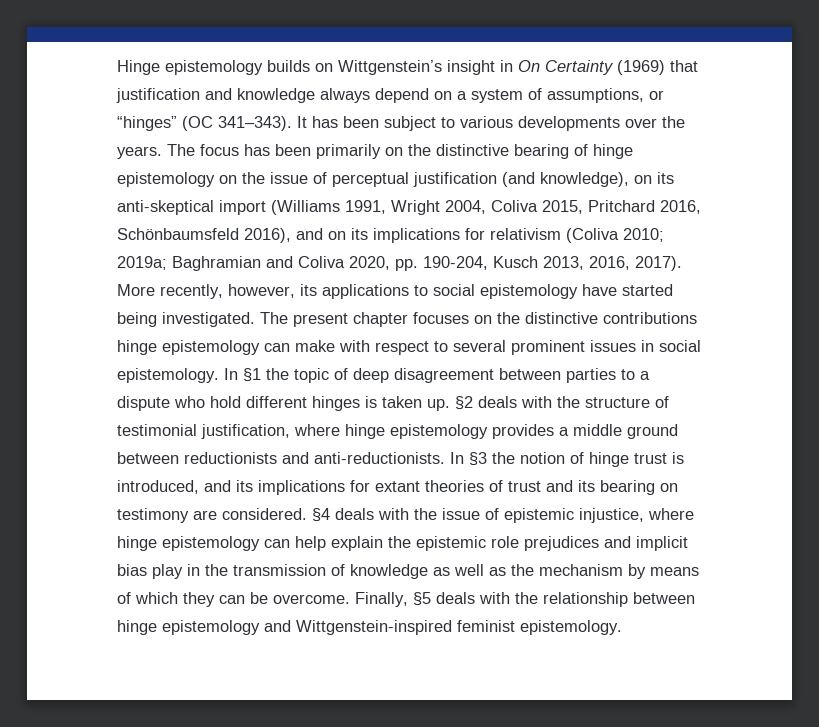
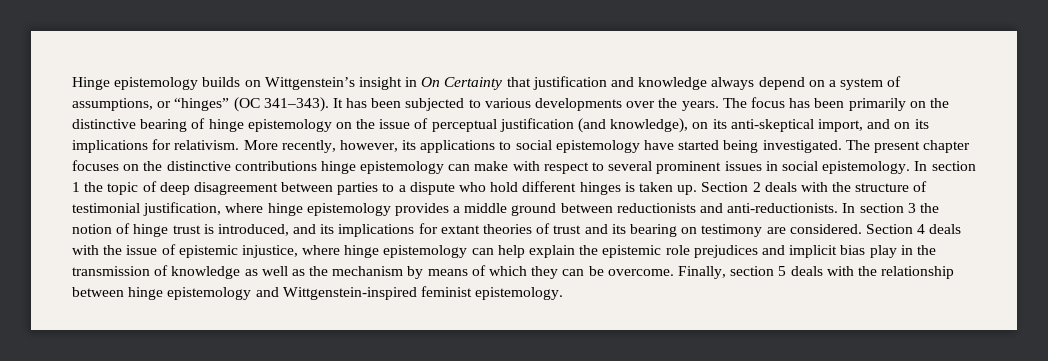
[617,60,665,75] (1969) -> (503, 83) none
[384,116,436,131] subject -> [405,98,465,111] subjected
[219,200,701,215] [117,228,291,243] import (Williams 1991, Wright 2004, Coliva 2015, Pritchard 2016, Schönbaumsfeld 2016), -> [817,119,863,132] import,
[490,228,664,243] [117,256,682,271] relativism (Coliva 2010; 2019a; Baghramian and Coliva 2020, pp. 190-204, Kusch 2013, 2016, 2017). -> [174,140,240,150] relativism.
[243,368,261,382] §1 -> [931,161,976,171] [72,182,80,192] section 1
[455,396,473,410] §2 -> [701,182,761,192] Section 2
[469,452,487,466] §3 -> [859,203,916,213] section 3
[312,508,330,522] §4 -> [865,224,926,234] Section 4
[413,592,431,606] §5 -> [730,266,787,276] section 5

